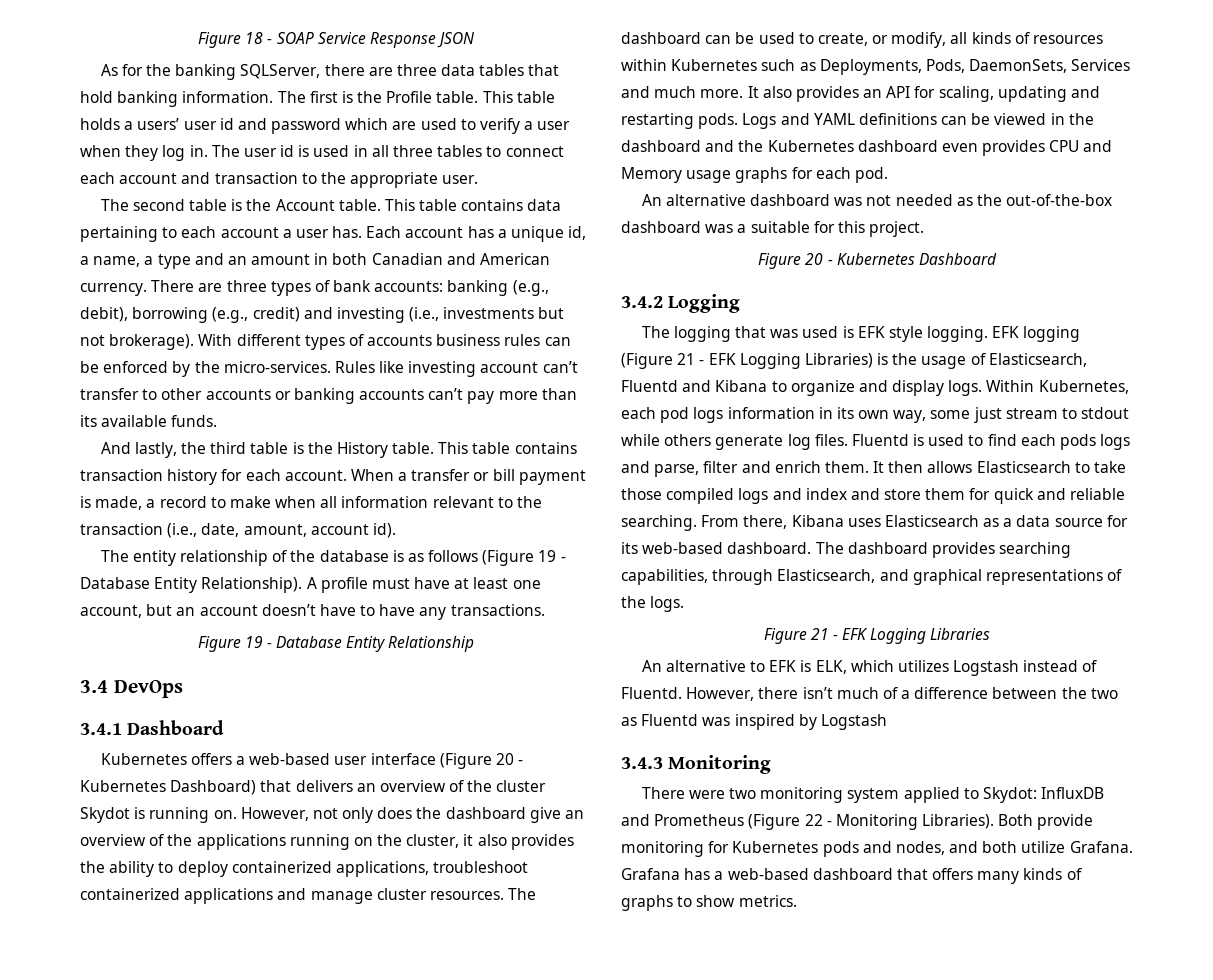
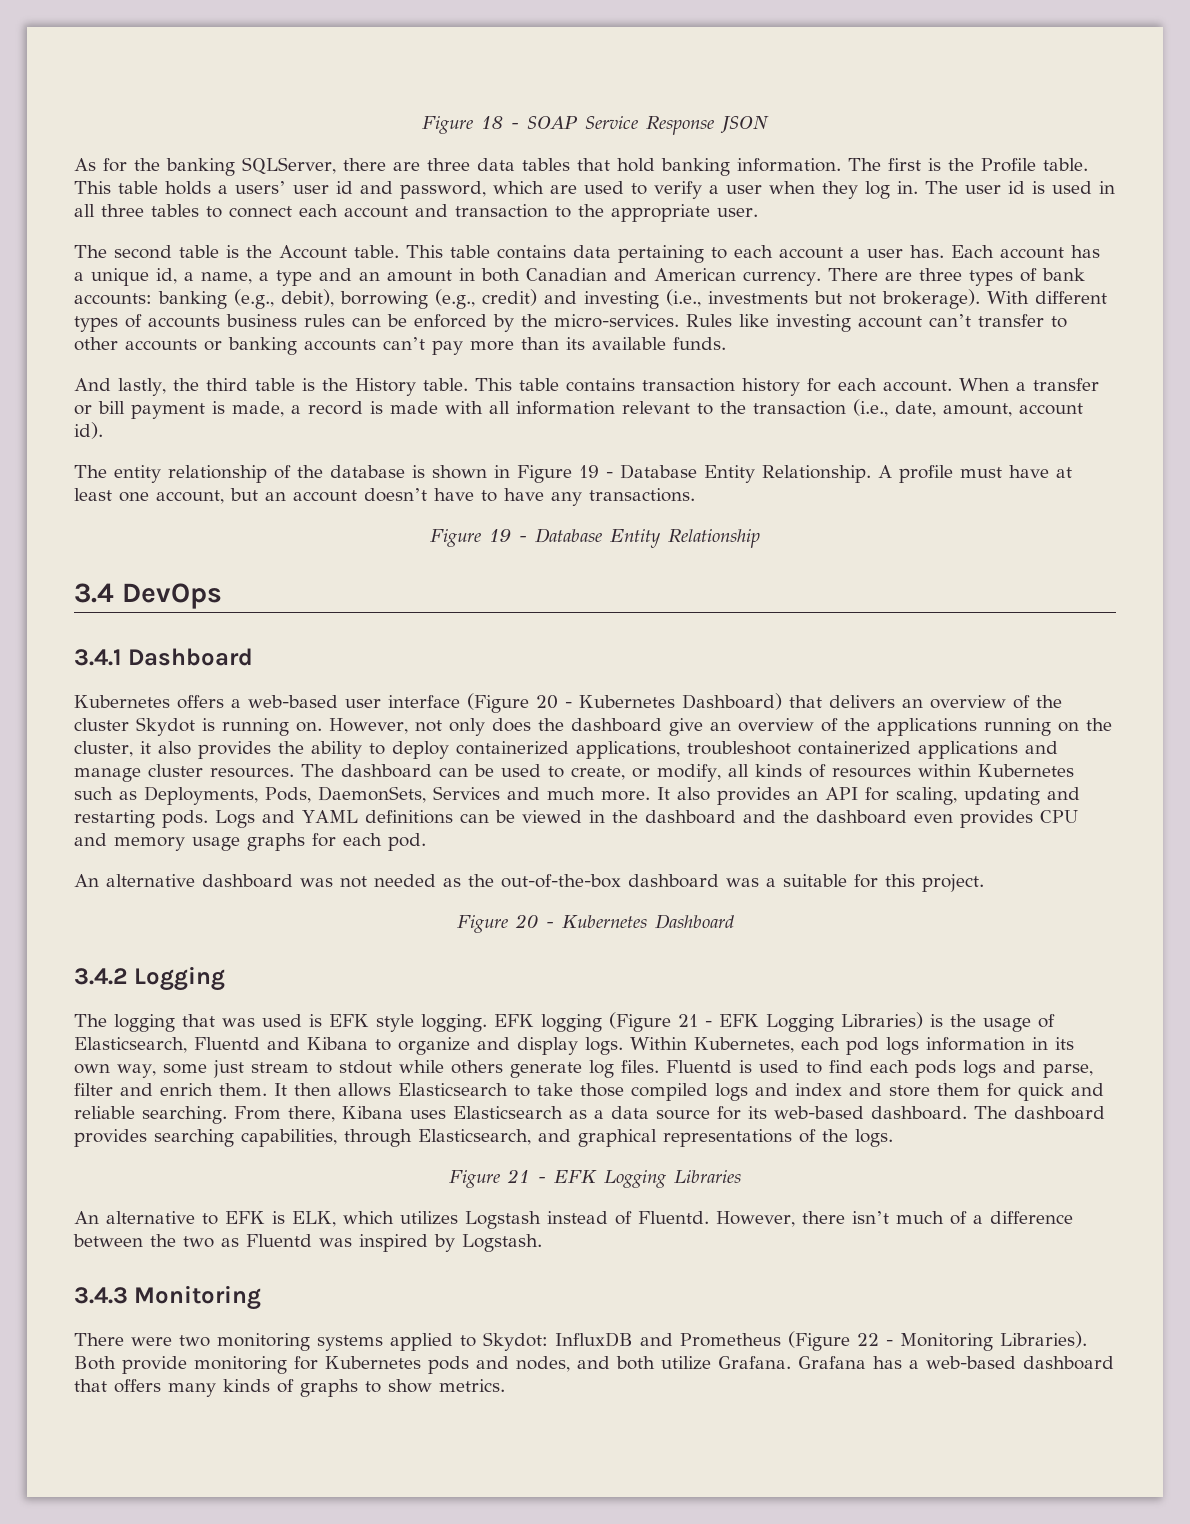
[271,118,342,134] password -> [400,181,486,199] password,
[210,496,317,508] to make when -> [370,401,483,414] is made with
[407,550,566,566] [80,577,303,593] as follows (Figure 19 - Database Entity Relationship). -> [432,464,871,483] shown in Figure 19 - Database Entity Relationship.
[767,140,854,152] Kubernetes -> (809, 816) none
[621,167,682,183] Memory -> [114,837,185,851] memory
[820,714,887,730] Logstash -> [462,1234,542,1252] Logstash.
[847,788,900,803] system -> [317,1335,383,1351] systems

